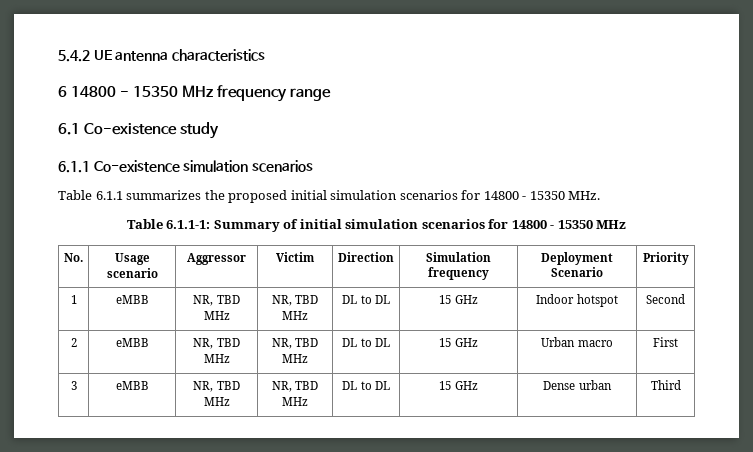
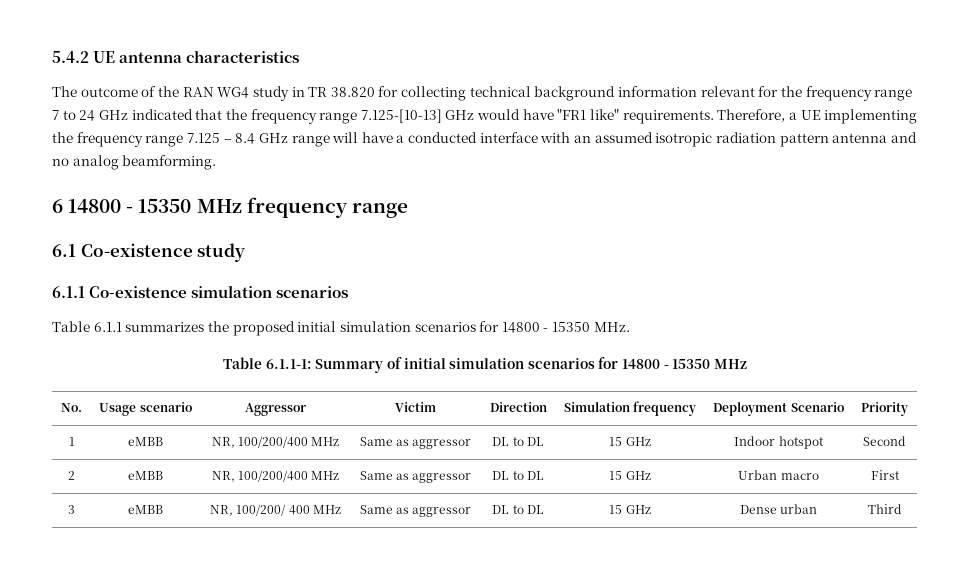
(265, 55) none -> [52,86,913,101] [52,109,918,124] [52,132,917,147] [52,155,217,170] // The outcome of the RAN WG4 study in TR 38.820 for collecting technical background information relevant for the frequency range 7 to 24 GHz indicated that the frequency range 7.125-[10-13] GHz would have "FR1 like" requirements. Therefore, a UE implementing the frequency range 7.125 – 8.4 GHz range will have a conducted interface with an assumed isotropic radiation pattern antenna and no analog beamforming.
[216,295,240,304] [203,311,230,320] [271,295,319,306] [282,311,308,320] TBD MHz | NR, TBD MHz -> [238,436,340,448] [359,437,472,449] 100/200/400 MHz | Same as aggressor
[216,338,240,347] [203,354,230,363] [271,338,319,349] [282,354,308,363] TBD MHz | NR, TBD MHz -> [238,470,340,482] [359,471,472,483] 100/200/400 MHz | Same as aggressor
[216,381,240,390] [203,397,230,406] [271,381,319,392] [282,397,308,406] TBD MHz | NR, TBD MHz -> [236,504,341,516] [359,505,472,517] 100/200/ 400 MHz | Same as aggressor

